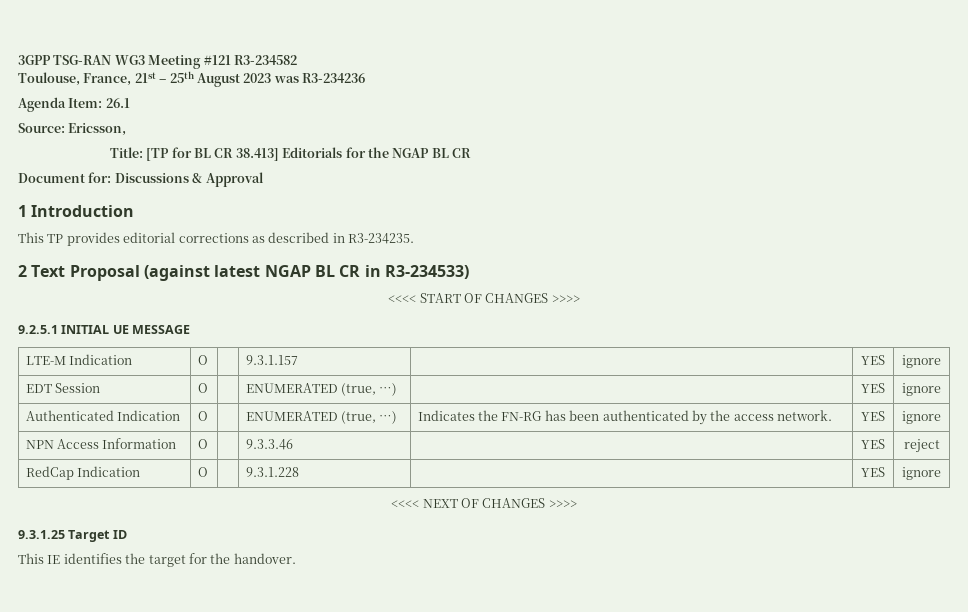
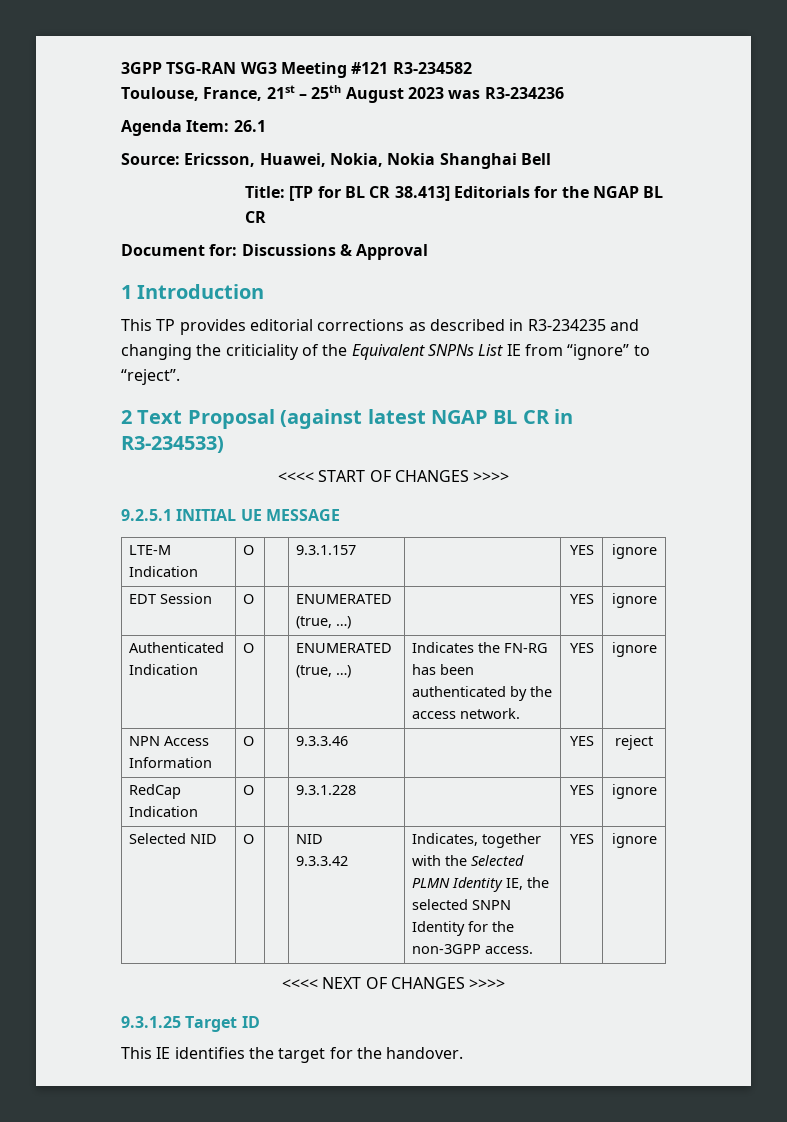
(127, 129) none -> [259,153,551,169] Huawei, Nokia, Nokia Shanghai Bell
[348,233,414,244] R3-234235. -> [527,319,639,331] [121,344,650,360] [121,369,180,385] R3-234235 and changing the criticiality of the Equivalent SNPNs List IE from “ignore” to “reject”.
(941, 473) none -> [129,833,218,844] [243,834,255,844] [296,834,324,844] [296,856,349,866] [412,833,542,848] [412,855,525,866] [412,877,550,892] [412,899,512,910] [412,921,515,936] [412,944,534,954] [569,834,594,844] [611,833,657,848] // Selected NID | O | | NID // 9.3.3.42 | Indicates, together with the Selected PLMN Identity IE, the selected SNPN Identity for the non-3GPP access. | YES | ignore

